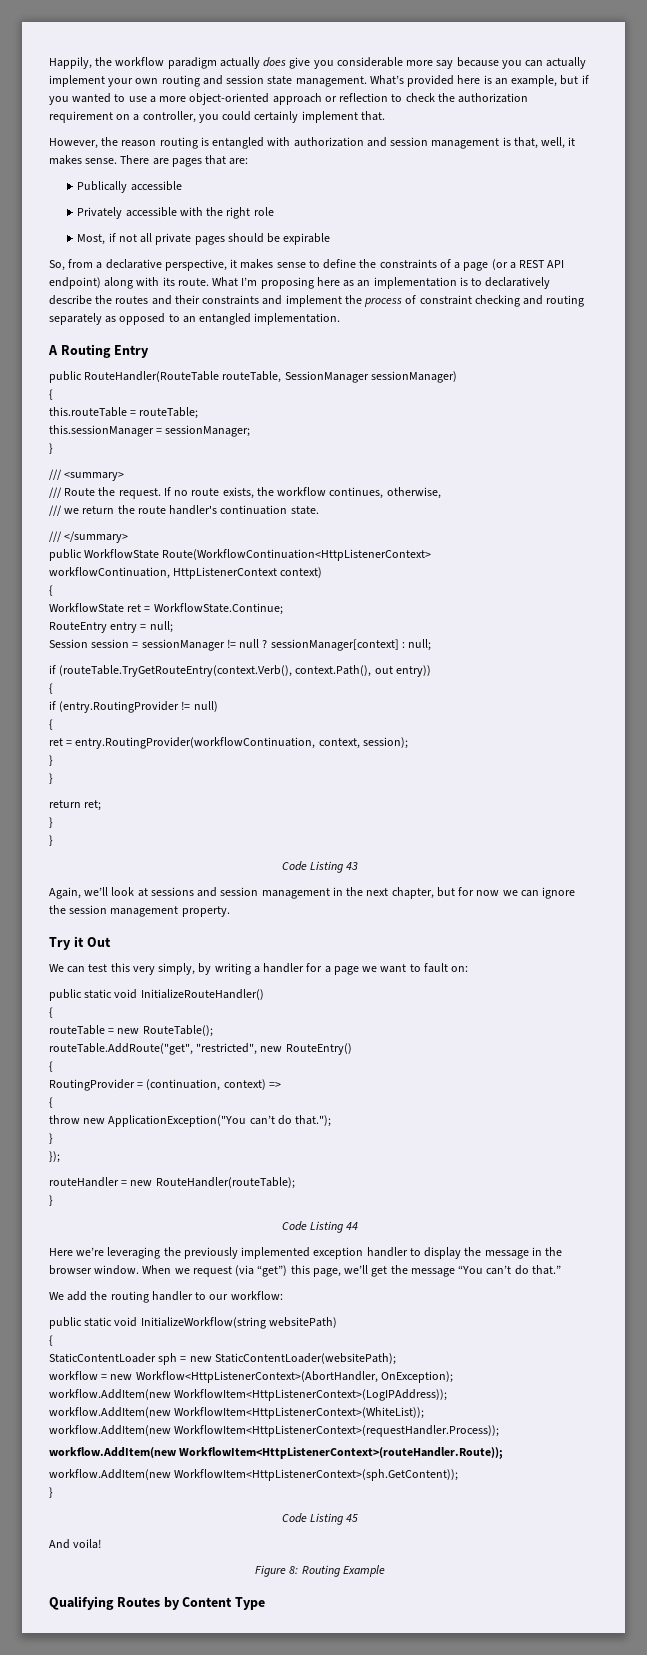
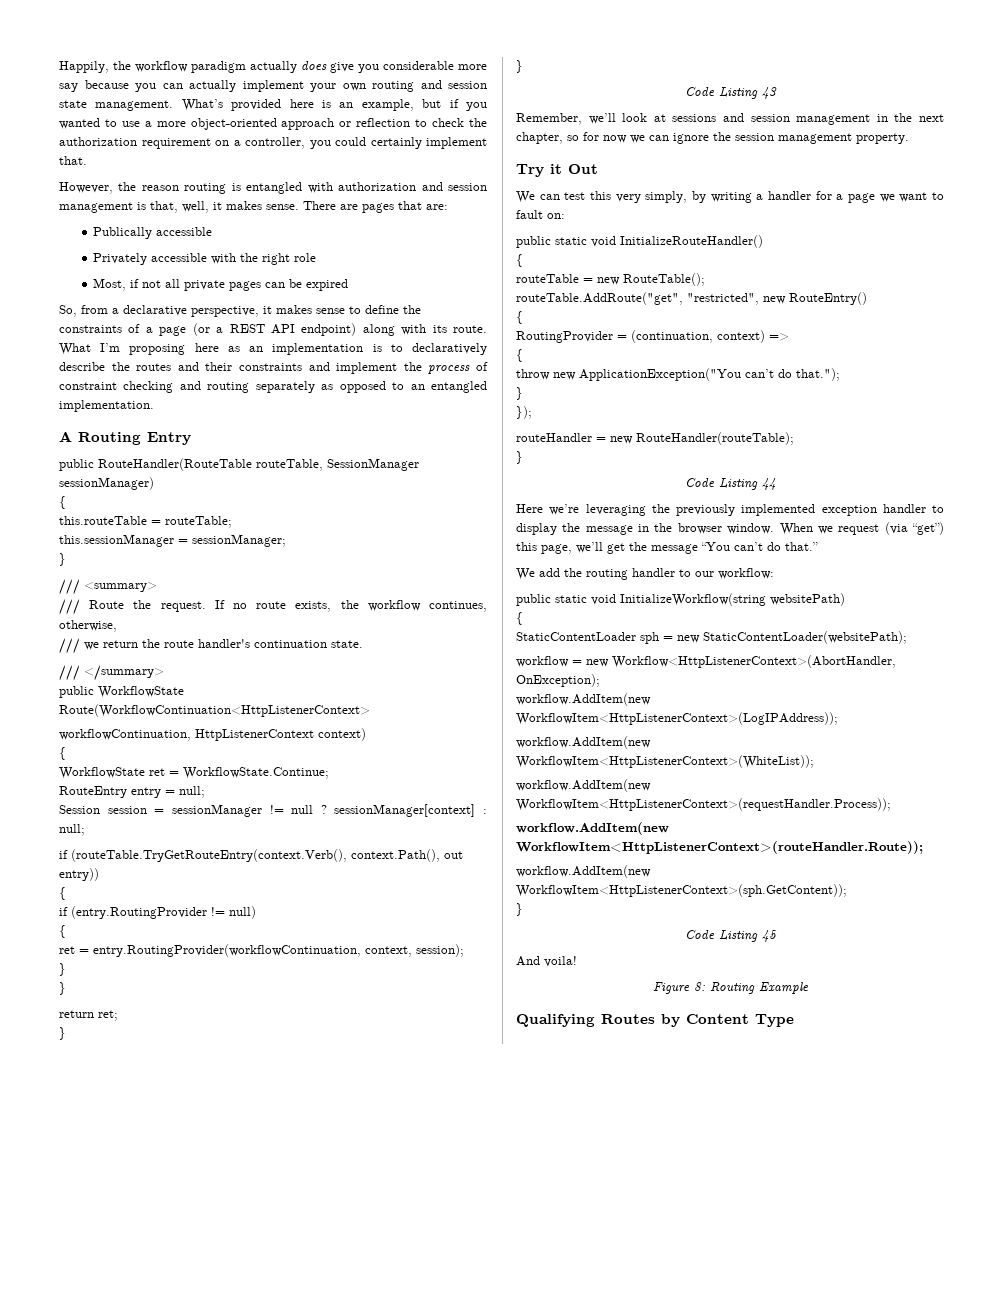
[227,233,331,245] should be expirable -> [265,279,349,291] can be expired
[49,887,81,899] Again, -> [516,113,582,125] Remember,
[436,887,455,897] but -> [567,135,579,141] so

